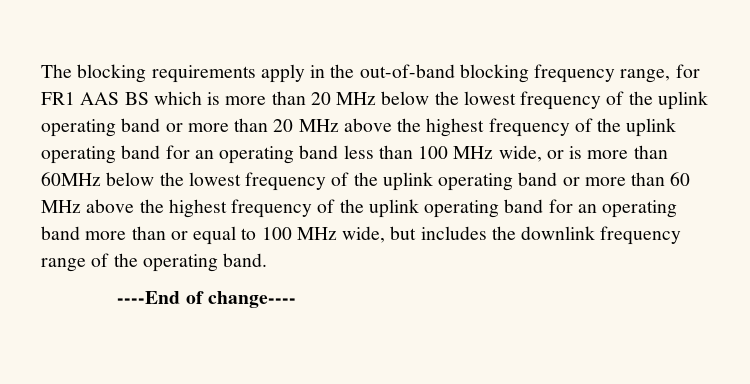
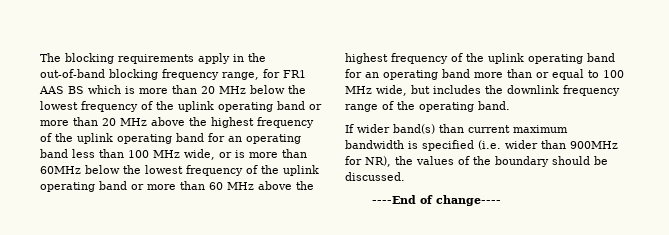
(268, 260) none -> [345,124,568,134] [345,140,618,151] [345,156,608,167] [345,172,405,181] // If wider band(s) than current maximum bandwidth is specified (i.e. wider than 900MHz for NR), the values of the boundary should be discussed.

